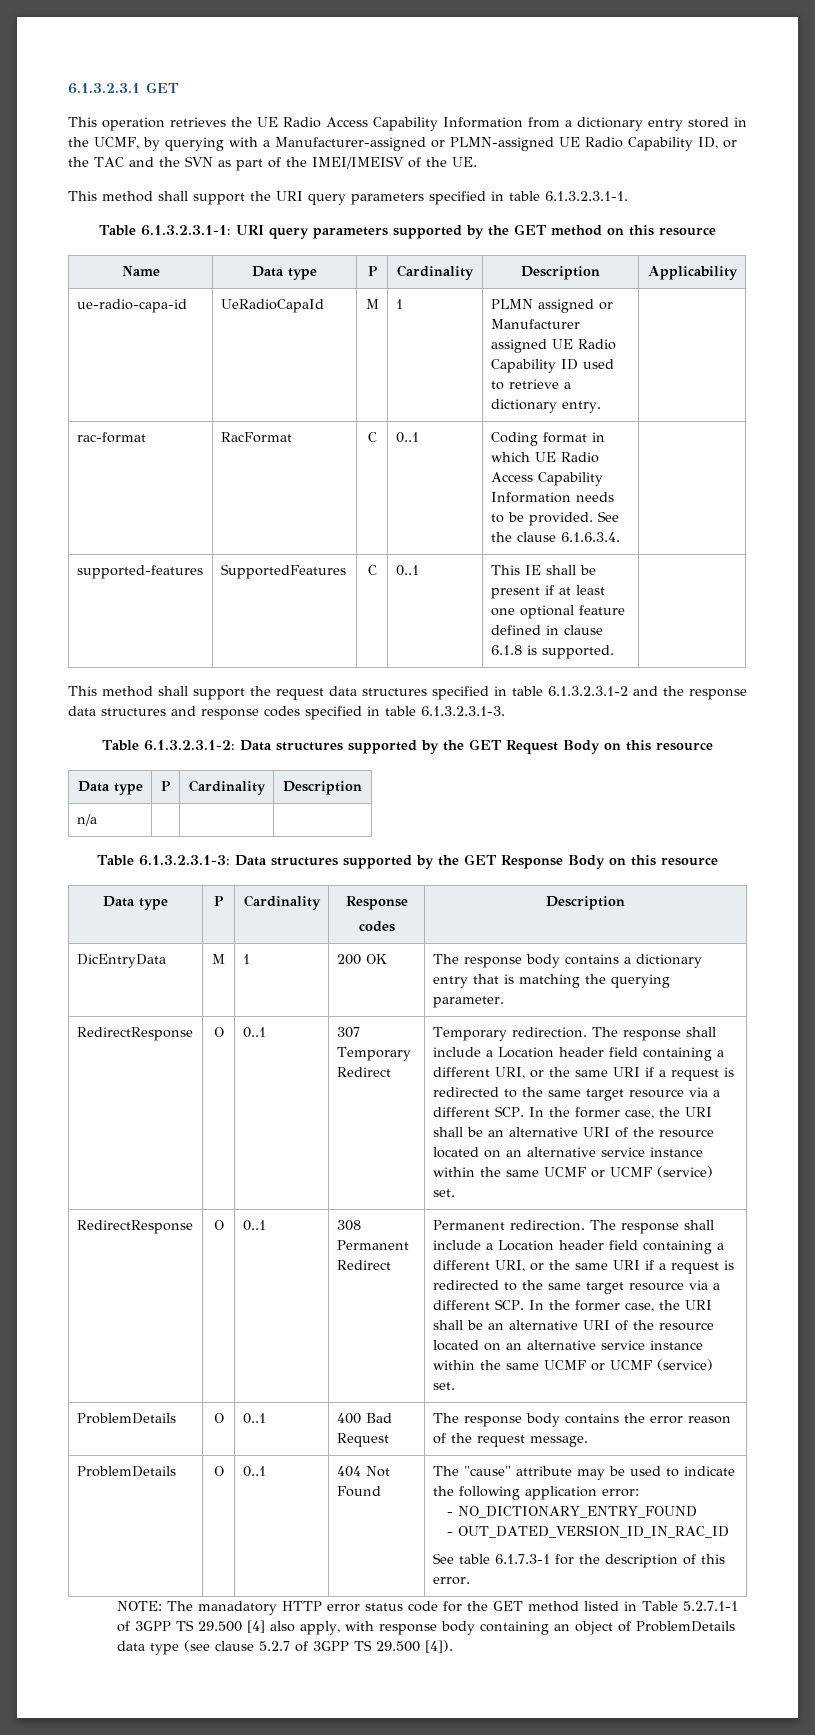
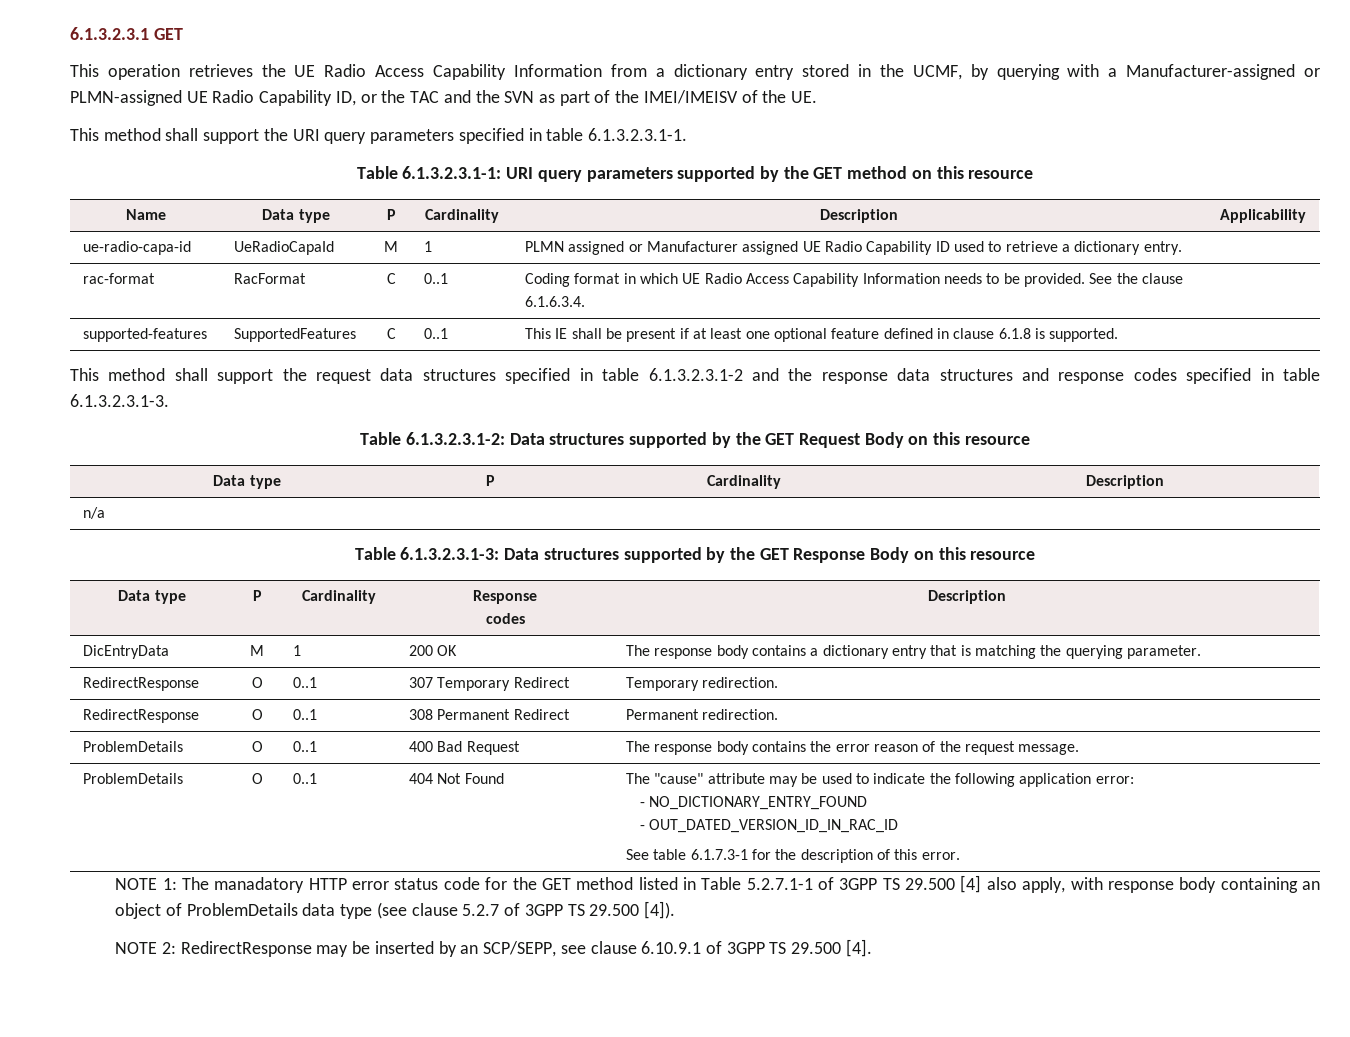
[591,1027,716,1041] [432,1047,724,1061] [432,1067,734,1081] [432,1087,720,1101] [432,1106,712,1119] [432,1127,714,1138] [432,1147,703,1158] [432,1166,713,1178] [432,1189,455,1197] The response shall include a Location header field containing a different URI, or the same URI if a request is redirected to the same target resource via a different SCP. In the former case, the URI shall be an alternative URI of the resource located on an alternative service instance within the same UCMF or UCMF (service) set. -> (779, 682) none
[589,1220,714,1234] [432,1240,724,1254] [432,1260,734,1274] [432,1280,720,1294] [432,1299,712,1312] [432,1320,714,1331] [432,1340,703,1351] [432,1359,713,1371] [432,1382,455,1390] The response shall include a Location header field containing a different URI, or the same URI if a request is redirected to the same target resource via a different SCP. In the former case, the URI shall be an alternative URI of the resource located on an alternative service instance within the same UCMF or UCMF (service) set. -> (779, 714) none
[116,1601,162,1611] NOTE: -> [115,878,177,890] NOTE 1:
(453, 1646) none -> [115,939,872,957] // NOTE 2: RedirectResponse may be inserted by an SCP/SEPP, see clause 6.10.9.1 of 3GPP TS 29.500 [4].

